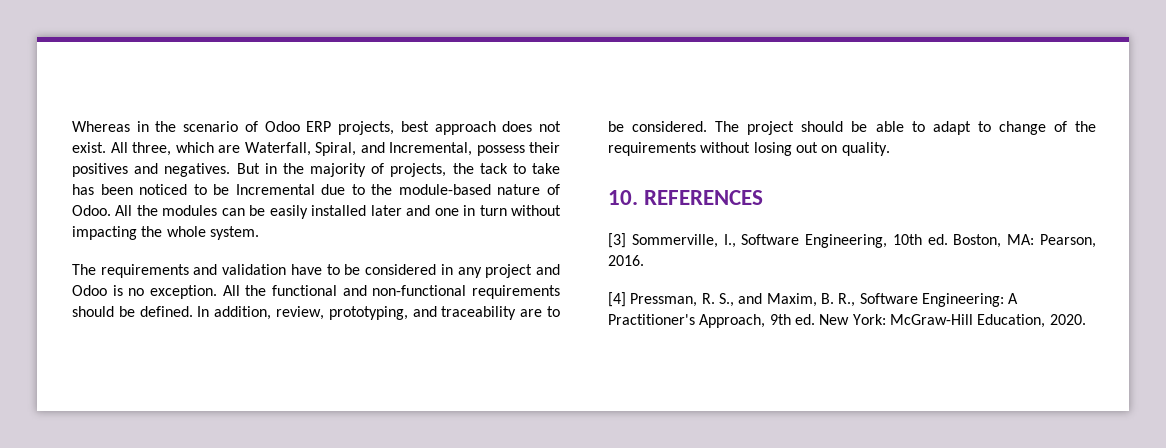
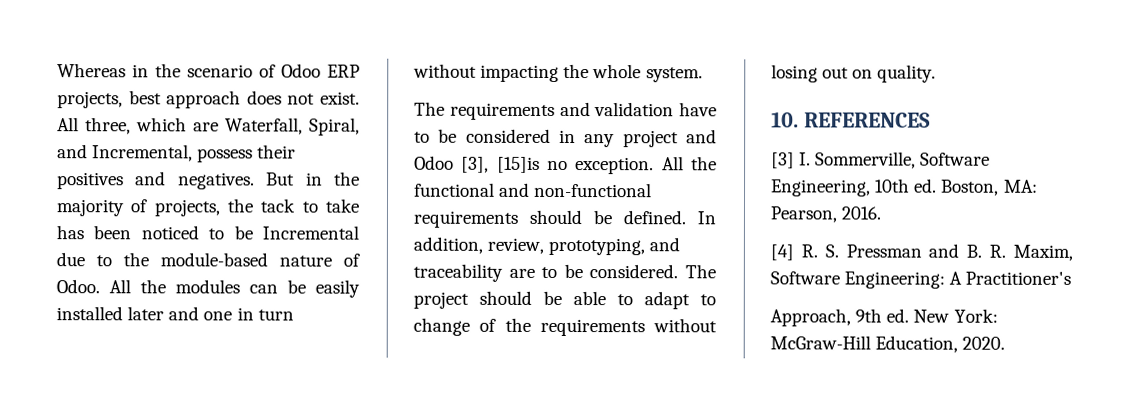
[112,285,123,296] is -> [461,156,540,173] [3], [15]is
[631,234,736,248] Sommerville, I., -> [799,151,917,169] I. Sommerville,
[630,293,856,307] Pressman, R. S., and Maxim, B. R., -> [800,243,1073,261] R. S. Pressman and B. R. Maxim,
(695, 319) none -> (1072, 278) //

